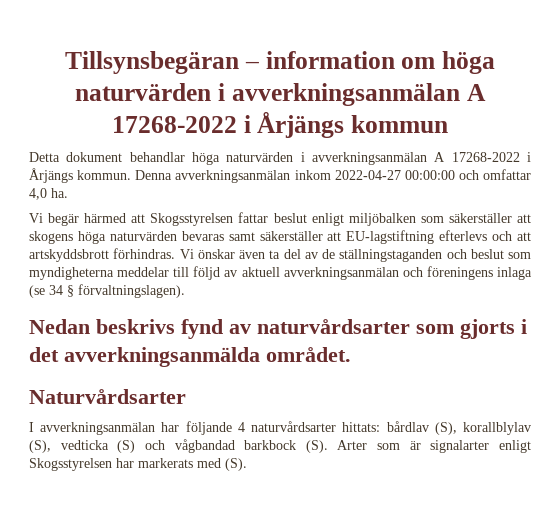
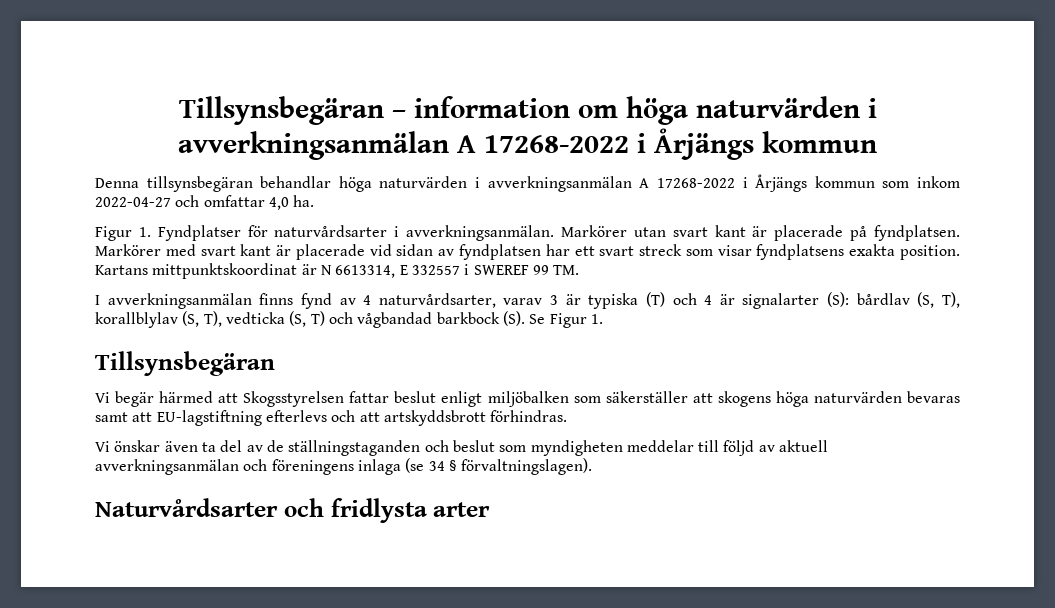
[29,152,123,162] Detta dokument -> [95,176,253,192] Denna tillsynsbegäran
[77,170,291,183] kommun. Denna avverkningsanmälan -> [814,176,910,188] kommun som
[404,170,455,180] 00:00:00 -> (171, 202) none
(68, 193) none -> [95,225,961,241] [95,244,961,260] [95,263,580,279] [95,292,961,309] [95,311,603,328] [95,351,275,376] // Figur 1. Fyndplatser för naturvårdsarter i avverkningsanmälan. Markörer utan svart kant är placerade på fyndplatsen. Markörer med svart kant är placerade vid sidan av fyndplatsen har ett svart streck som visar fyndplatsens exakta position. Kartans mittpunktskoordinat är N 6613314, E 332557 i SWEREF 99 TM. // I avverkningsanmälan finns fynd av 4 naturvårdsarter, varav 3 är typiska (T) och 4 är signalarter (S): bårdlav (S, T), korallblylav (S, T), vedticka (S, T) och vågbandad barkbock (S). Se Figur 1. // Tillsynsbegäran
[259,231,323,241] säkerställer -> (128, 417) none
(176, 253) none -> (568, 416) //
[29,267,114,280] myndigheterna -> [530,440,623,456] myndigheten
[29,319,527,339] [29,347,351,367] [29,389,186,404] [29,421,531,435] [29,439,531,453] [29,458,247,471] Nedan beskrivs fynd av naturvårdsarter som gjorts i det avverkningsanmälda området. // Naturvårdsarter // I avverkningsanmälan har följande 4 naturvårdsarter hittats: bårdlav (S), korallblylav (S), vedticka (S) och vågbandad barkbock (S). Arter som är signalarter enligt Skogsstyrelsen har markerats med (S). -> [95,498,491,523] Naturvårdsarter och fridlysta arter

